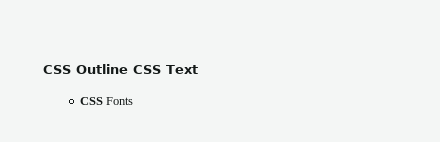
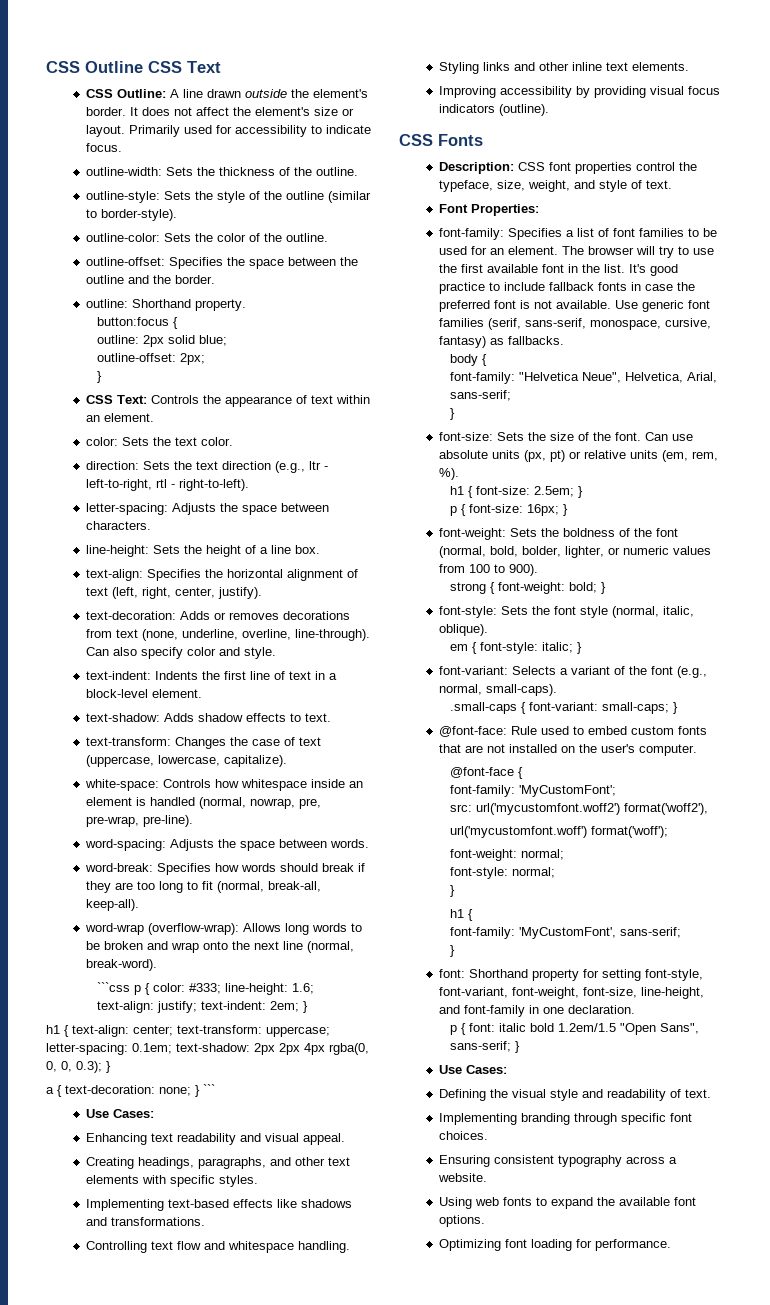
[106,97,134,105] Fonts -> [116,89,368,98] [85,107,354,116] [85,125,371,137] [85,143,122,152] [85,167,358,176] [85,191,371,203] [85,209,177,221] [85,233,328,242] [85,257,358,269] [85,275,215,284] [85,299,246,311] [96,317,178,329] [96,335,227,347] [96,353,205,365] [96,371,102,383] [85,395,370,407] [85,413,154,422] [85,437,233,446] [85,461,328,473] [85,479,249,491] [85,503,329,515] [85,521,151,530] [85,545,320,557] [85,569,358,581] [85,587,262,599] [85,611,350,620] [85,629,370,641] [85,647,276,659] [85,671,337,680] [85,689,202,698] [85,713,331,722] [85,737,321,749] [85,755,287,767] [84,779,363,791] [85,797,321,809] [85,815,193,827] [84,839,369,851] [84,863,365,875] [85,881,321,893] [85,899,139,911] [84,923,362,935] [85,941,354,953] [85,959,157,971] [96,982,314,995] [96,1001,308,1013] [46,1025,330,1037] [46,1043,369,1055] [46,1061,111,1073] [46,1084,215,1097] [85,1109,154,1118] [85,1133,345,1145] [85,1157,350,1169] [85,1175,258,1187] [85,1199,352,1211] [85,1217,205,1226] [85,1241,350,1253] [438,62,689,74] [438,86,720,98] [438,104,549,116] [399,134,483,146] [438,162,697,174] [438,180,672,192] [438,204,539,216] [438,228,717,240] [438,246,714,258] [438,264,678,276] [438,282,695,294] [438,300,710,312] [438,318,711,330] [438,336,564,348] [449,354,487,366] [449,372,717,384] [449,390,511,401] [449,408,455,420] [438,432,693,441] [438,450,718,462] [438,468,459,480] [449,486,583,498] [449,504,568,516] [438,528,678,540] [438,546,711,558] [438,564,538,576] [449,582,606,594] [438,606,694,618] [438,624,488,636] [449,642,582,654] [438,666,707,678] [438,684,557,696] [449,702,678,714] [438,726,707,737] [438,744,697,756] [449,767,523,779] [449,785,616,797] [449,803,708,815] [449,826,668,838] [449,849,564,861] [449,867,555,879] [449,885,455,897] [449,909,473,921] [449,927,681,939] [449,945,455,957] [438,969,703,981] [438,987,704,999] [438,1005,635,1017] [449,1023,699,1035] [449,1041,520,1053] [438,1065,507,1074] [438,1089,711,1101] [438,1113,692,1125] [438,1131,488,1140] [438,1155,677,1167] [437,1173,487,1182] [438,1197,696,1209] [438,1215,485,1227] [438,1239,671,1251] Outline: A line drawn outside the element's border. It does not affect the element's size or layout. Primarily used for accessibility to indicate focus. // outline-width: Sets the thickness of the outline. // outline-style: Sets the style of the outline (similar to border-style). // outline-color: Sets the color of the outline. // outline-offset: Specifies the space between the outline and the border. // outline: Shorthand property. // button:focus { // outline: 2px solid blue; // outline-offset: 2px; // } // CSS Text: Controls the appearance of text within an element. // color: Sets the text color. // direction: Sets the text direction (e.g., ltr - left-to-right, rtl - right-to-left). // letter-spacing: Adjusts the space between characters. // line-height: Sets the height of a line box. // text-align: Specifies the horizontal alignment of text (left, right, center, justify). // text-decoration: Adds or removes decorations from text (none, underline, overline, line-through). Can also specify color and style. // text-indent: Indents the first line of text in a block-level element. // text-shadow: Adds shadow effects to text. // text-transform: Changes the case of text (uppercase, lowercase, capitalize). // white-space: Controls how whitespace inside an element is handled (normal, nowrap, pre, pre-wrap, pre-line). // word-spacing: Adjusts the space between words. // word-break: Specifies how words should break if they are too long to fit (normal, break-all, keep-all). // word-wrap (overflow-wrap): Allows long words to be broken and wrap onto the next line (normal, break-word). // ```css p { color: #333; line-height: 1.6; text-align: justify; text-indent: 2em; } // h1 { text-align: center; text-transform: uppercase; letter-spacing: 0.1em; text-shadow: 2px 2px 4px rgba(0, 0, 0, 0.3); } // a { text-decoration: none; } ``` // Use Cases: // Enhancing text readability and visual appeal. // Creating headings, paragraphs, and other text elements with specific styles. // Implementing text-based effects like shadows and transformations. // Controlling text flow and whitespace handling. // Styling links and other inline text elements. // Improving accessibility by providing visual focus indicators (outline). // CSS Fonts // Description: CSS font properties control the typeface, size, weight, and style of text. // Font Properties: // font-family: Specifies a list of font families to be used for an element. The browser will try to use the first available font in the list. It's good practice to include fallback fonts in case the preferred font is not available. Use generic font families (serif, sans-serif, monospace, cursive, fantasy) as fallbacks. // body { // font-family: "Helvetica Neue", Helvetica, Arial, sans-serif; // } // font-size: Sets the size of the font. Can use absolute units (px, pt) or relative units (em, rem, %). // h1 { font-size: 2.5em; } // p { font-size: 16px; } // font-weight: Sets the boldness of the font (normal, bold, bolder, lighter, or numeric values from 100 to 900). // strong { font-weight: bold; } // font-style: Sets the font style (normal, italic, oblique). // em { font-style: italic; } // font-variant: Selects a variant of the font (e.g., normal, small-caps). // .small-caps { font-variant: small-caps; } // @font-face: Rule used to embed custom fonts that are not installed on the user's computer. // @font-face { // font-family: 'MyCustomFont'; // src: url('mycustomfont.woff2') format('woff2'), // url('mycustomfont.woff') format('woff'); // font-weight: normal; // font-style: normal; // } // h1 { // font-family: 'MyCustomFont', sans-serif; // } // font: Shorthand property for setting font-style, font-variant, font-weight, font-size, line-height, and font-family in one declaration. // p { font: italic bold 1.2em/1.5 "Open Sans", sans-serif; } // Use Cases: // Defining the visual style and readability of text. // Implementing branding through specific font choices. // Ensuring consistent typography across a website. // Using web fonts to expand the available font options. // Optimizing font loading for performance.

